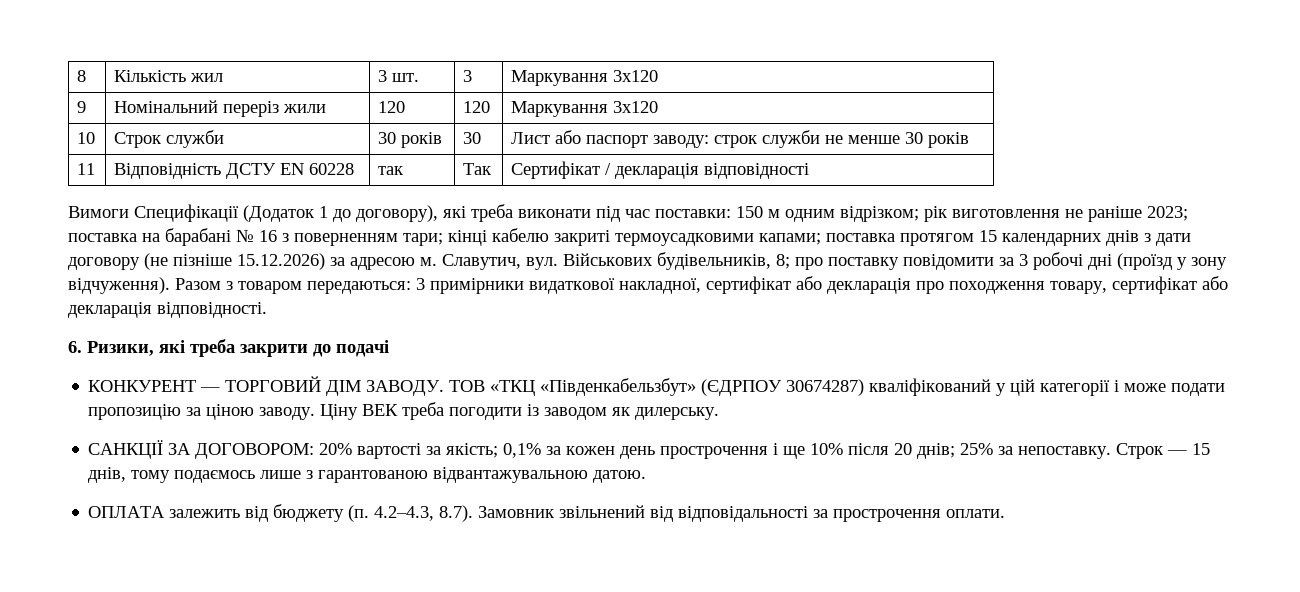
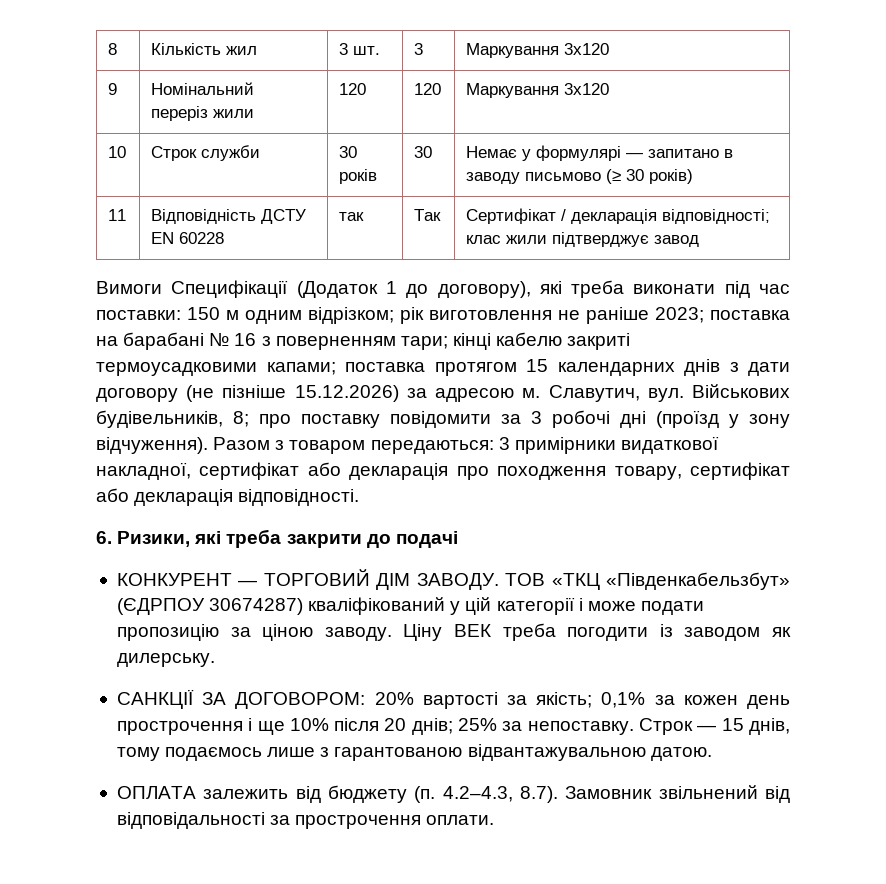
[511,130,970,148] Лист або паспорт заводу: строк служби не менше 30 років -> [466,145,734,161] [466,169,694,184] Немає у формулярі — запитано в заводу письмово (≥ 30 років)
[704,163,810,179] відповідності -> [662,209,771,224] [466,232,700,247] відповідності; клас жили підтверджує завод

